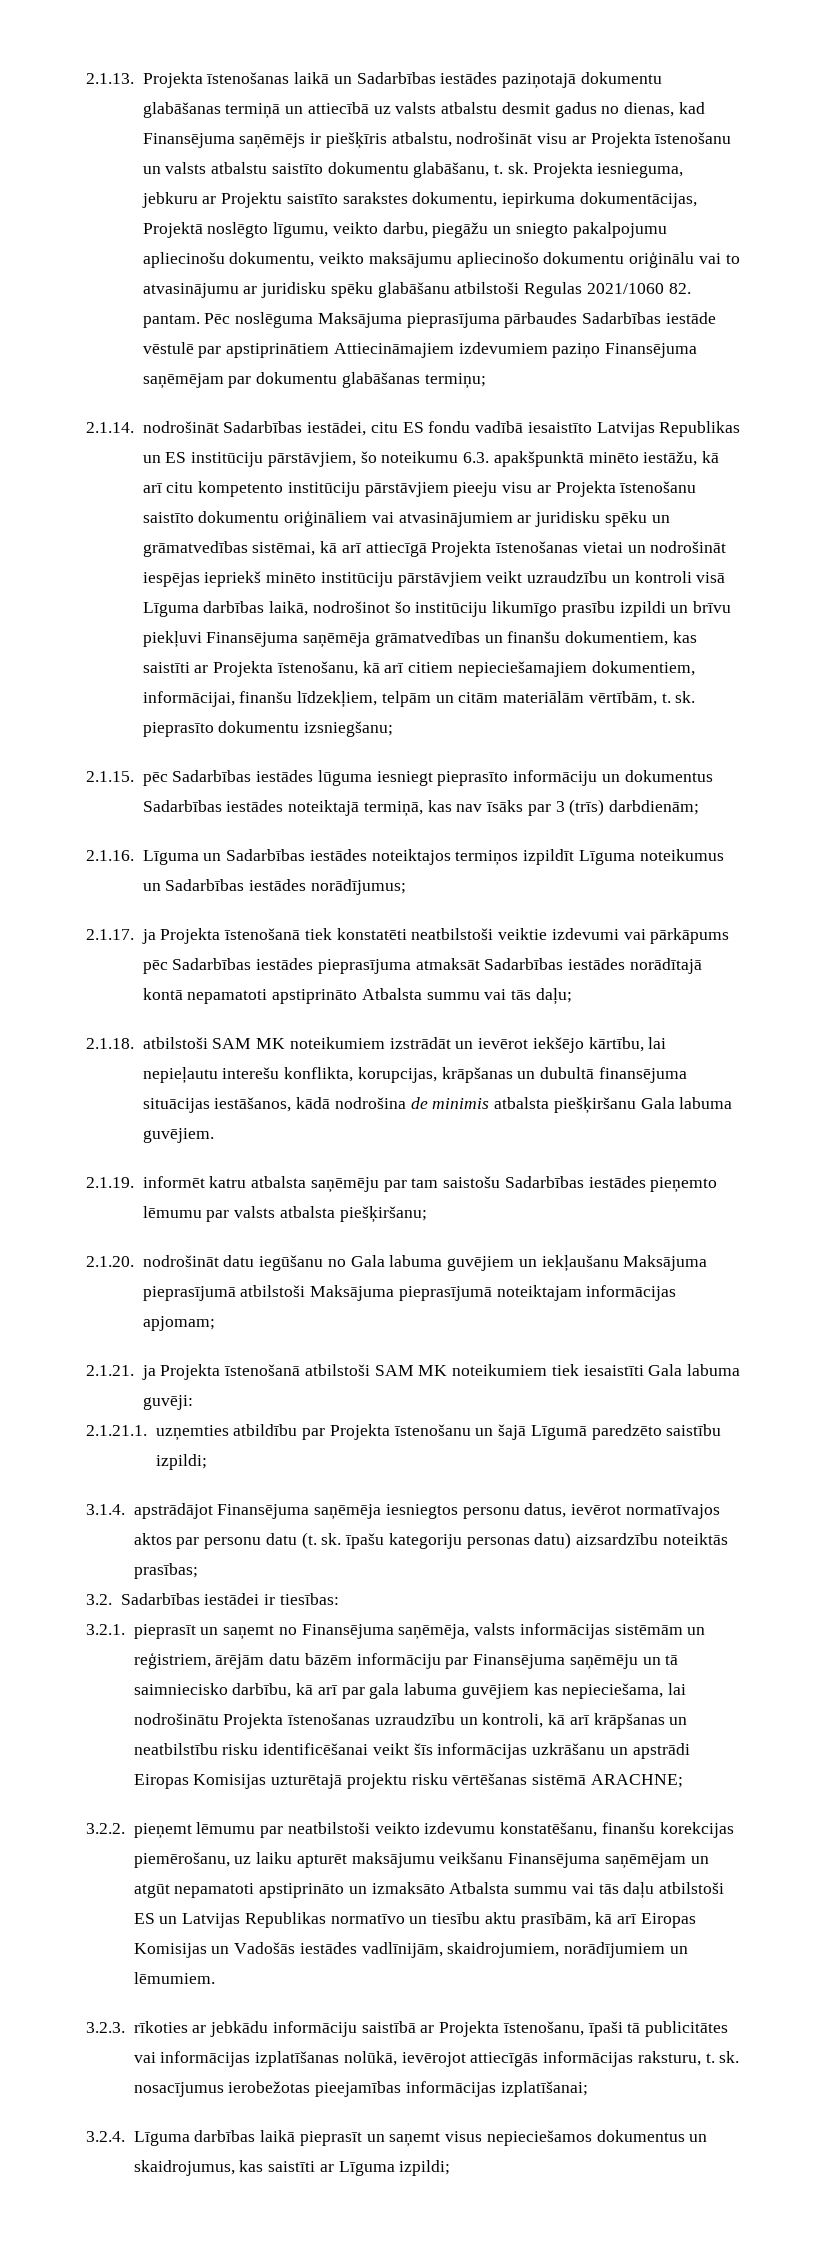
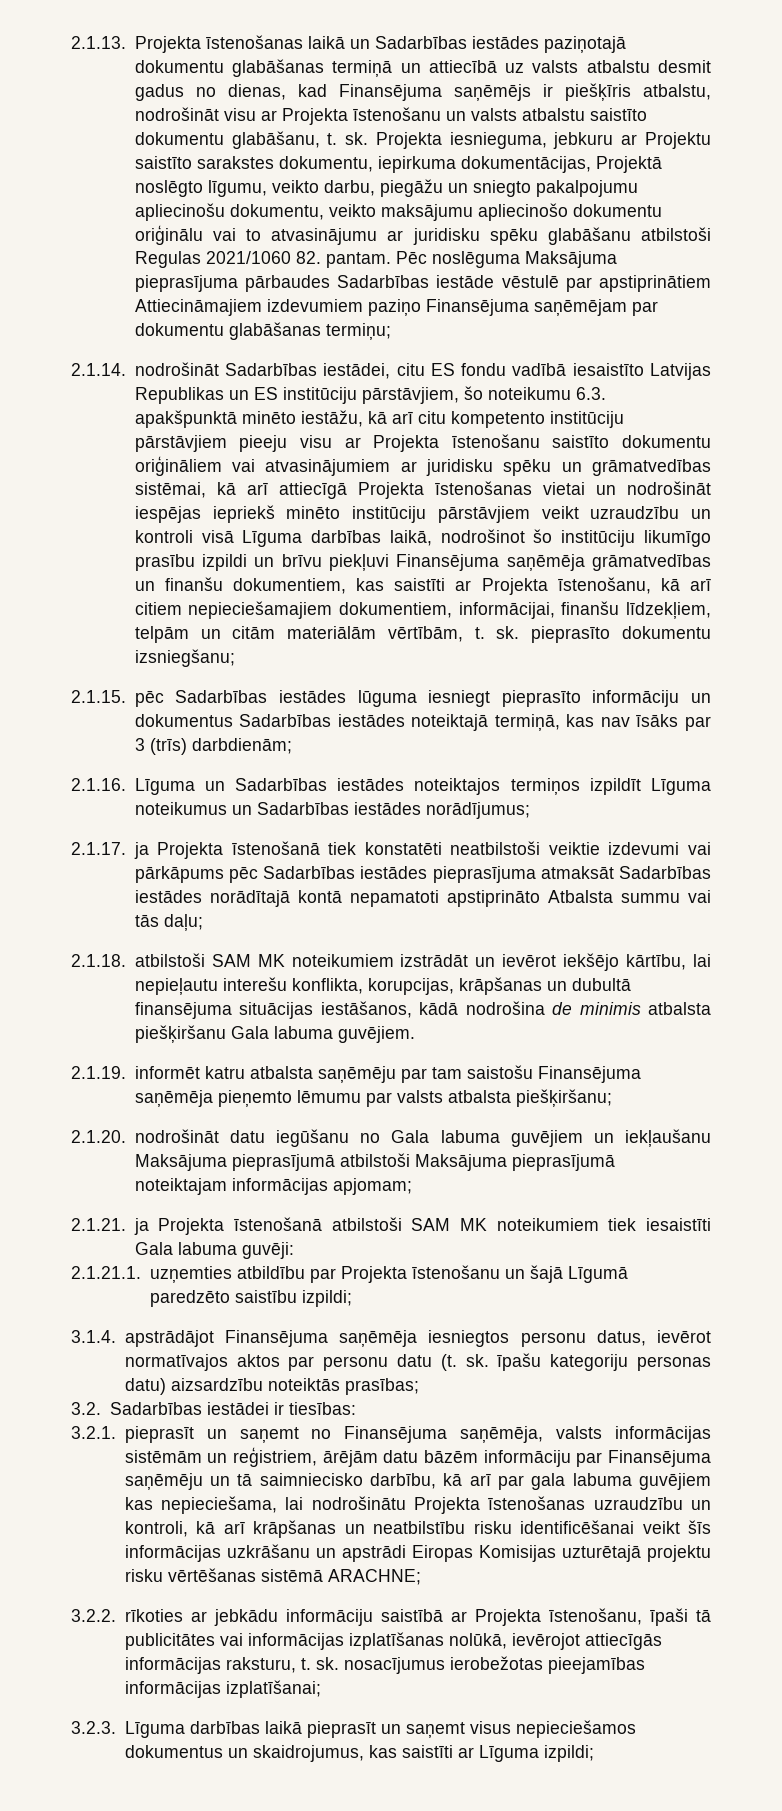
[504,1176,646,1188] Sadarbības iestādes -> [537,1066,641,1083] [134,1090,213,1107] Finansējuma saņēmēja
[133,1822,734,1839] [133,1852,709,1869] [133,1882,725,1899] [133,1912,696,1928] [133,1942,688,1958] [133,1972,215,1984] [86,2022,125,2033] pieņemt lēmumu par neatbilstoši veikto izdevumu konstatēšanu, finanšu korekcijas piemērošanu, uz laiku apturēt maksājumu veikšanu Finansējuma saņēmējam un atgūt nepamatoti apstiprināto un izmaksāto Atbalsta summu vai tās daļu atbilstoši ES un Latvijas Republikas normatīvo un tiesību aktu prasībām, kā arī Eiropas Komisijas un Vadošās iestādes vadlīnijām, skaidrojumiem, norādījumiem un lēmumiem. // 3.2.3. -> (116, 1615) none
[86,2131,125,2142] 3.2.4. -> [71,1721,116,1734] 3.2.3.

